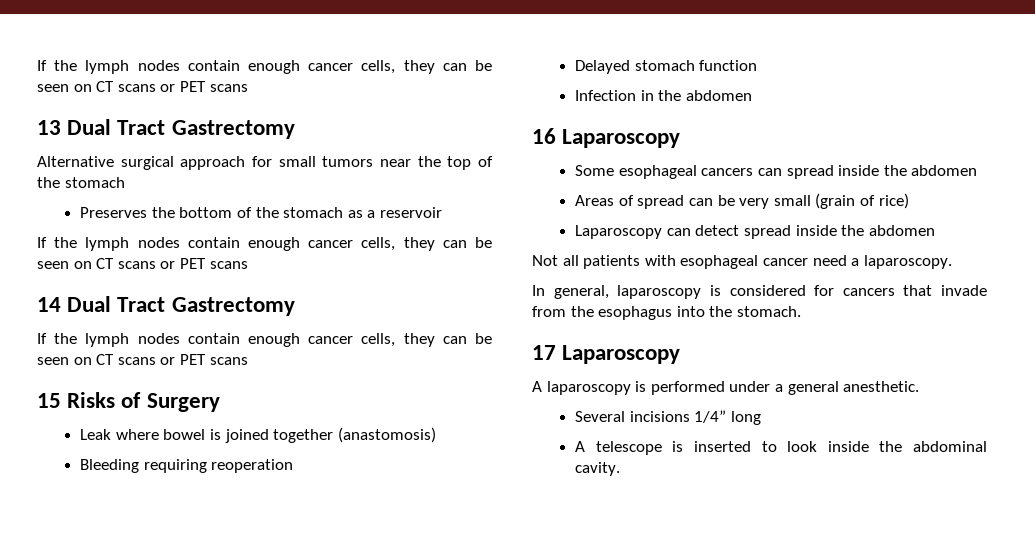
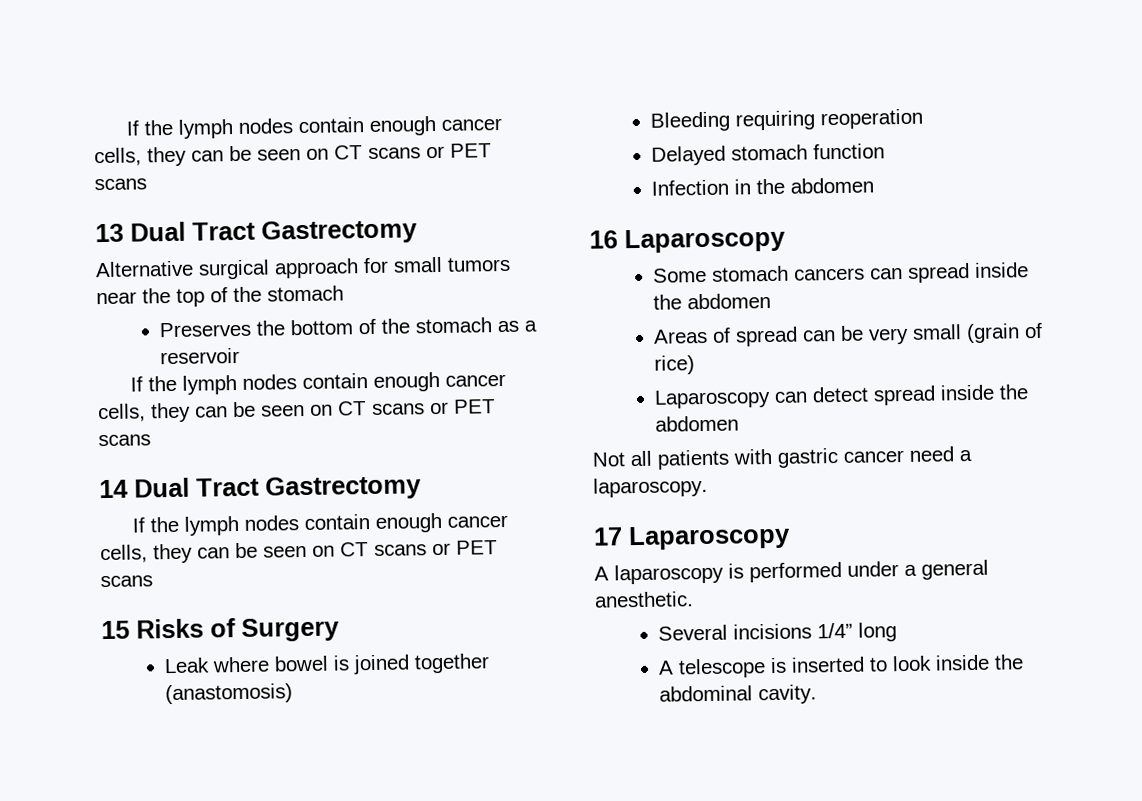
[618,165,697,179] esophageal -> [712,265,790,282] stomach
[680,255,759,269] esophageal -> [777,448,839,468] gastric
[532,285,987,299] [532,306,801,320] // In general, laparoscopy is considered for cancers that invade from the esophagus into the stomach. -> (708, 487) none

